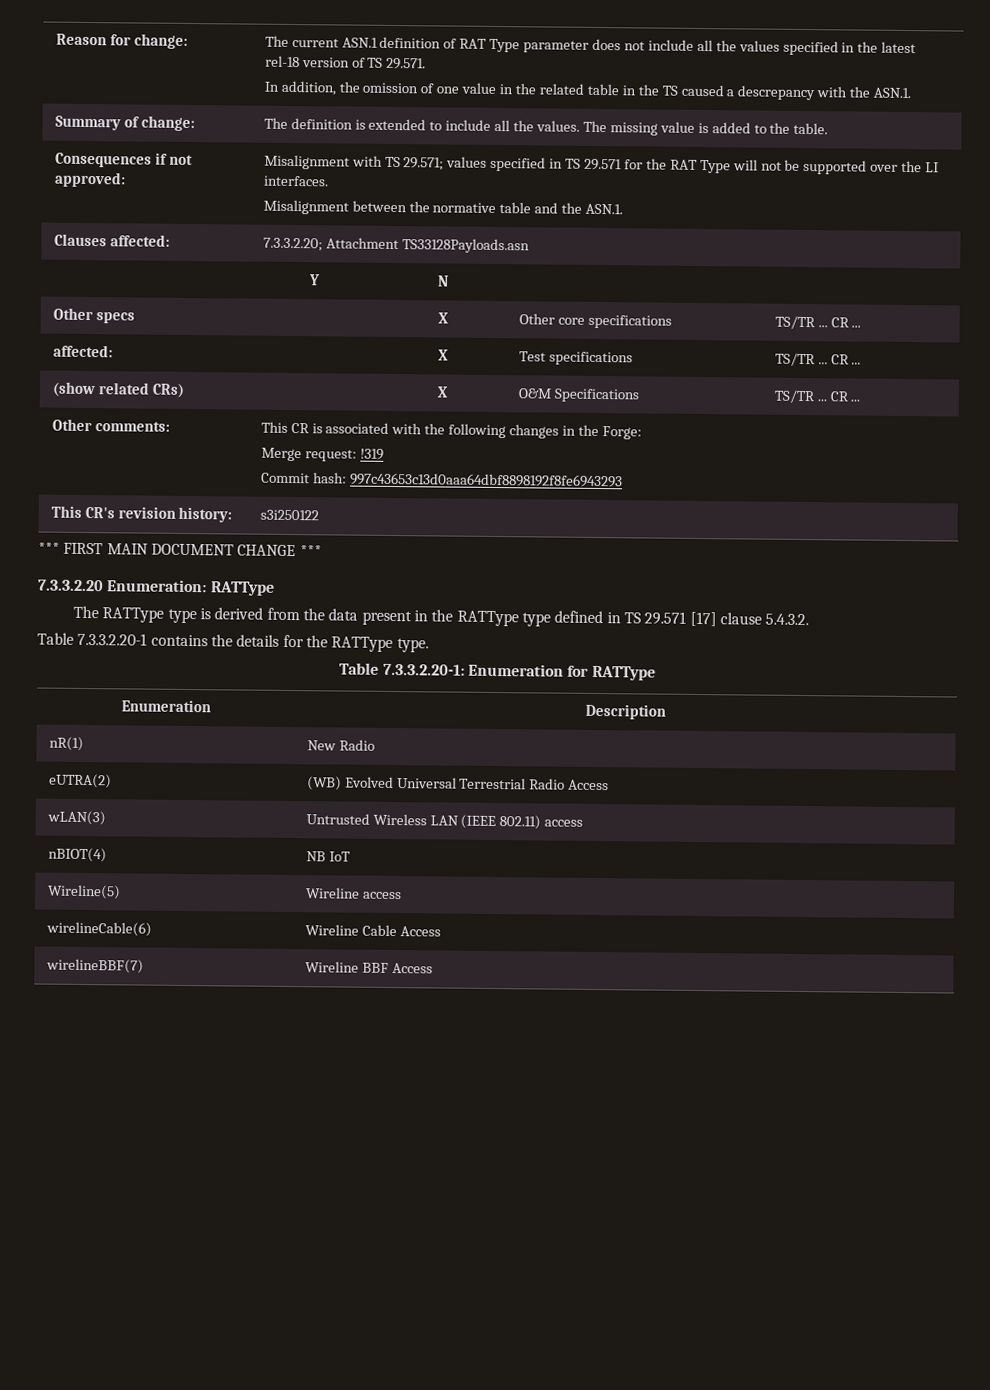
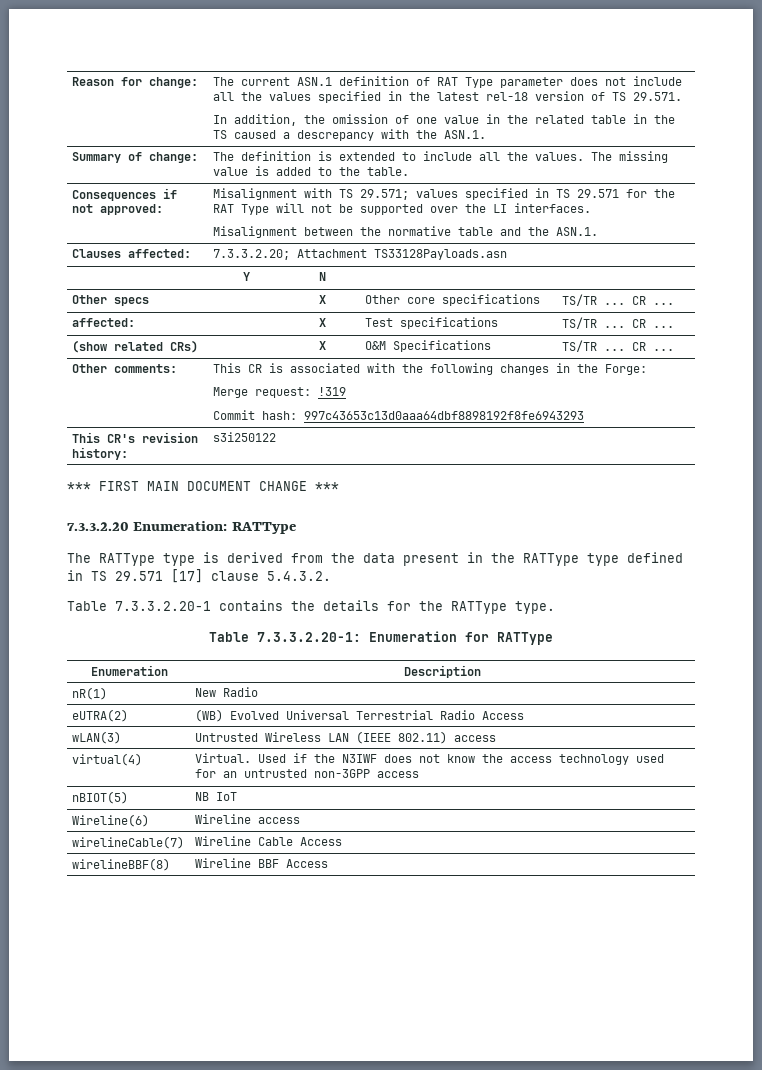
[47,847,107,863] nBIOT(4) -> [72,753,143,766] [195,753,665,765] [195,769,420,778] [72,791,129,804] virtual(4) | Virtual. Used if the N3IWF does not know the access technology used for an untrusted non-3GPP access // nBIOT(5)
[46,884,121,900] Wireline(5) -> [72,814,150,827] Wireline(6)
[45,921,152,937] wirelineCable(6) -> [72,836,185,849] wirelineCable(7)
[45,958,144,974] wirelineBBF(7) -> [72,858,171,871] wirelineBBF(8)

